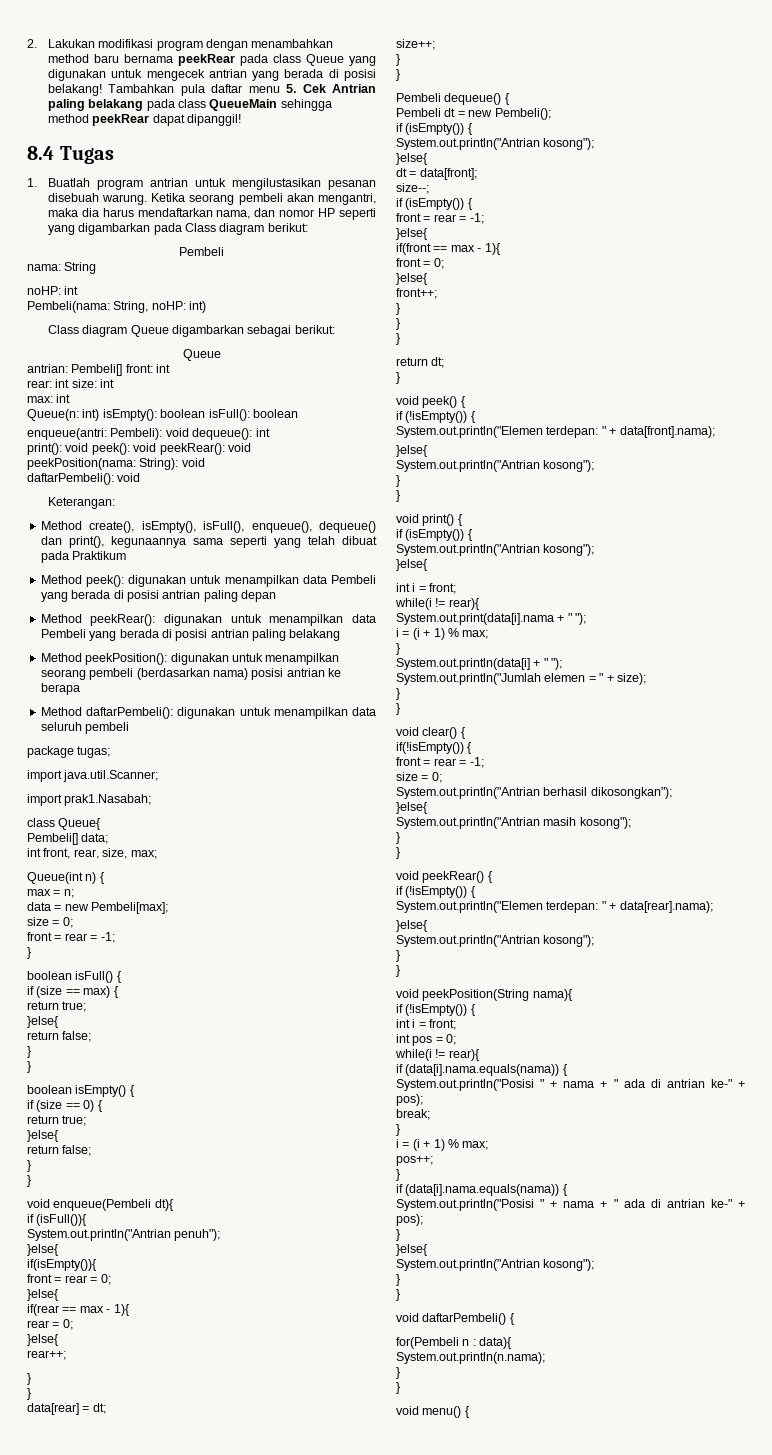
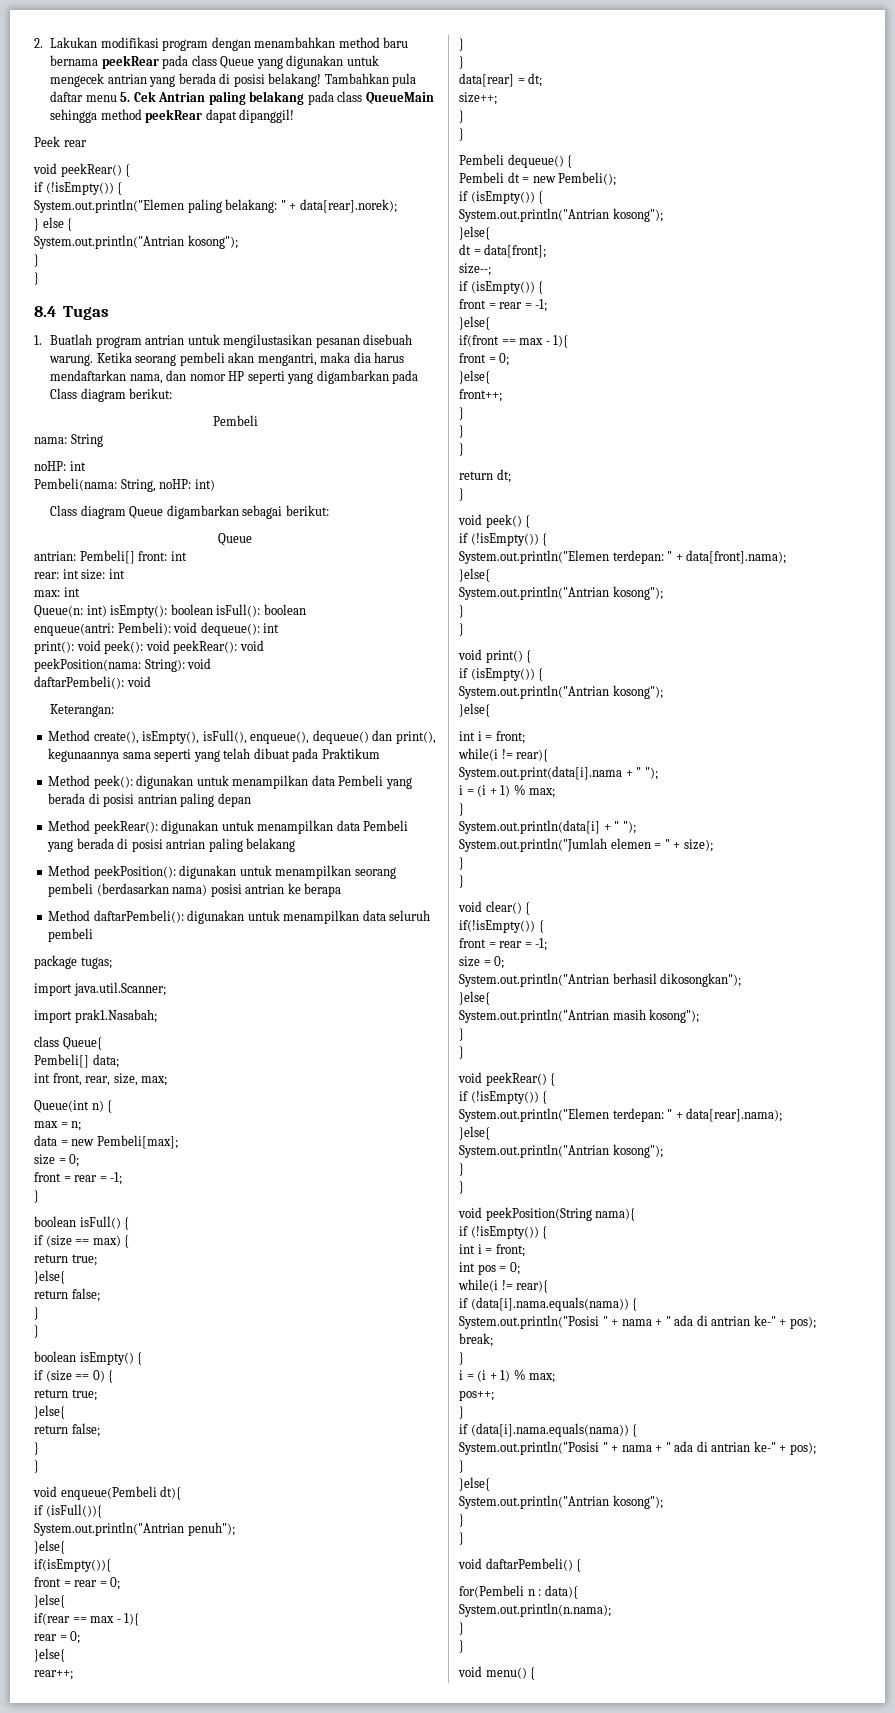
(242, 120) none -> [34,136,87,147] [33,163,131,177] [34,182,123,195] [34,199,397,213] [34,217,73,231] [34,235,238,249] [34,254,39,267] [34,272,39,285] // Peek rear // void peekRear() { // if (!isEmpty()) { // System.out.println("Elemen paling belakang: " + data[rear].norek); // } else { // System.out.println("Antrian kosong"); // } // }

